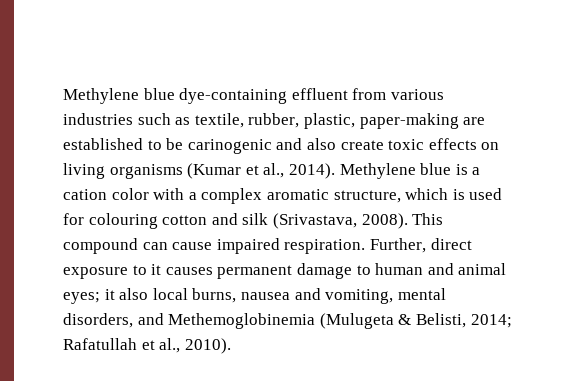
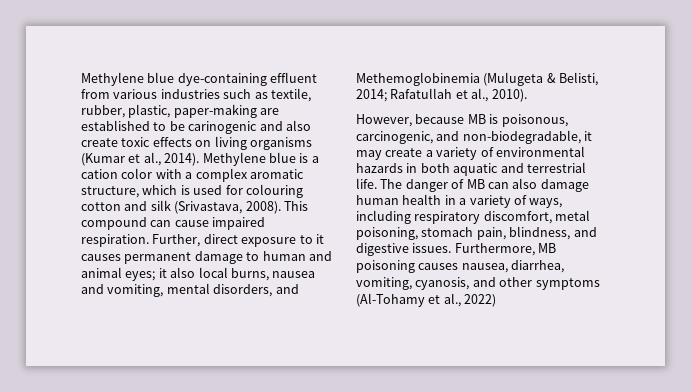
(231, 346) none -> [356,114,568,127] [356,130,593,144] [356,146,585,160] [356,162,586,176] [356,178,589,192] [356,194,563,208] [356,210,591,224] [356,226,597,240] [356,243,557,256] [356,260,565,273] [356,277,600,290] [356,293,497,307] // However, because MB is poisonous, carcinogenic, and non-biodegradable, it may create a variety of environmental hazards in both aquatic and terrestrial life. The danger of MB can also damage human health in a variety of ways, including respiratory discomfort, metal poisoning, stomach pain, blindness, and digestive issues. Furthermore, MB poisoning causes nausea, diarrhea, vomiting, cyanosis, and other symptoms (Al-Tohamy et al., 2022)

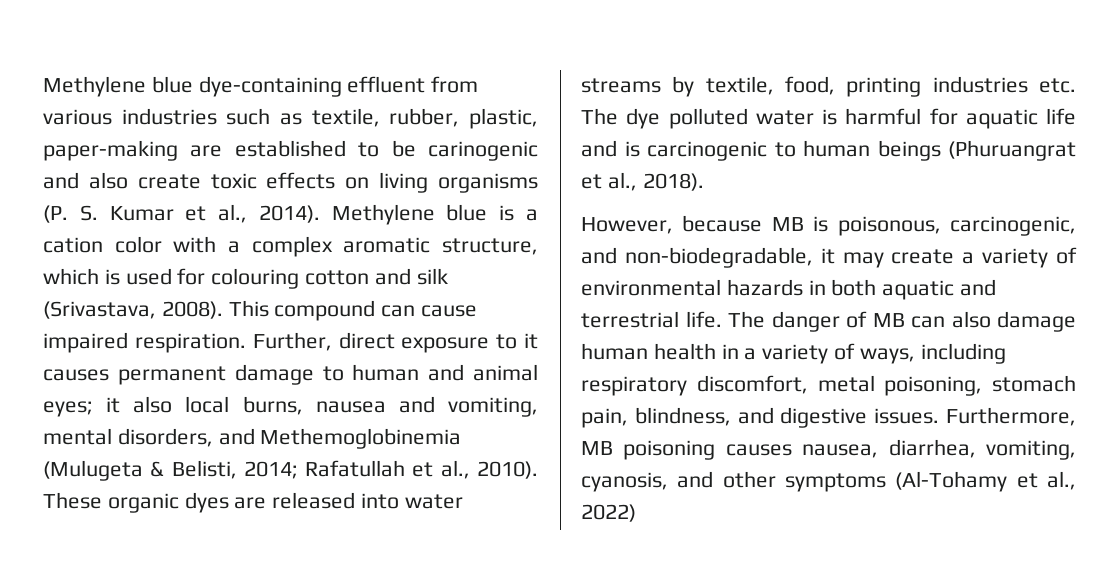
[81,153,125,166] (Kumar -> [43,205,174,223] (P. S. Kumar
(527, 95) none -> [43,492,463,513] [581,76,1076,97] [581,108,1076,129] [581,140,1076,161] [581,172,704,191] These organic dyes are released into water streams by textile, food, printing industries etc. The dye polluted water is harmful for aquatic life and is carcinogenic to human beings (Phuruangrat et al., 2018).

